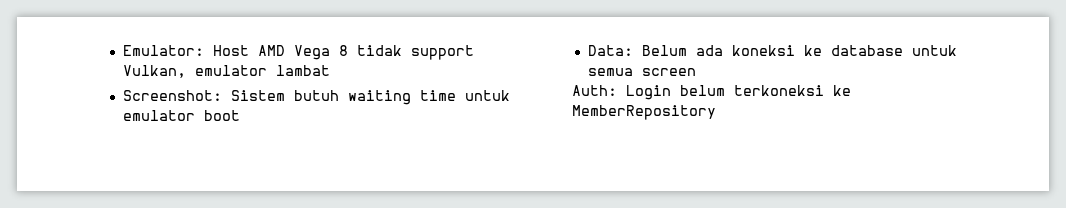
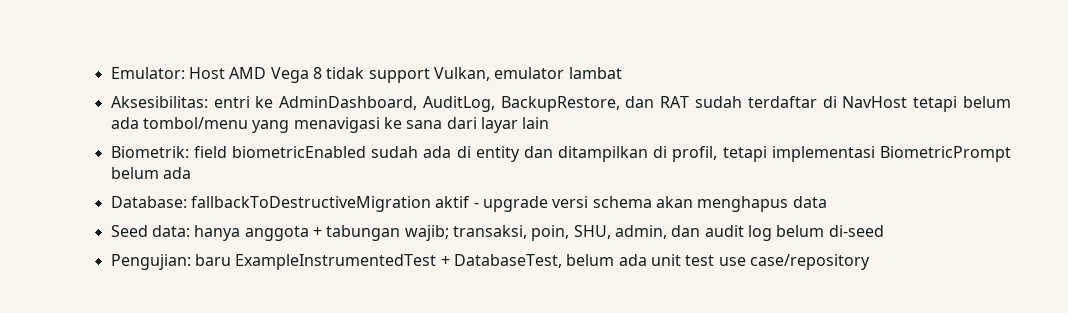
[123,90,511,105] [123,110,241,121] [588,45,958,56] [588,68,697,76] [572,85,852,100] [572,105,717,120] Screenshot: Sistem butuh waiting time untuk emulator boot // Data: Belum ada koneksi ke database untuk semua screen // Auth: Login belum terkoneksi ke MemberRepository -> [110,96,1011,112] [110,117,550,133] [110,146,1012,162] [110,167,192,179] [110,196,827,212] [110,225,884,241] [110,254,870,270] Aksesibilitas: entri ke AdminDashboard, AuditLog, BackupRestore, dan RAT sudah terdaftar di NavHost tetapi belum ada tombol/menu yang menavigasi ke sana dari layar lain // Biometrik: field biometricEnabled sudah ada di entity dan ditampilkan di profil, tetapi implementasi BiometricPrompt belum ada // Database: fallbackToDestructiveMigration aktif - upgrade versi schema akan menghapus data // Seed data: hanya anggota + tabungan wajib; transaksi, poin, SHU, admin, dan audit log belum di-seed // Pengujian: baru ExampleInstrumentedTest + DatabaseTest, belum ada unit test use case/repository

